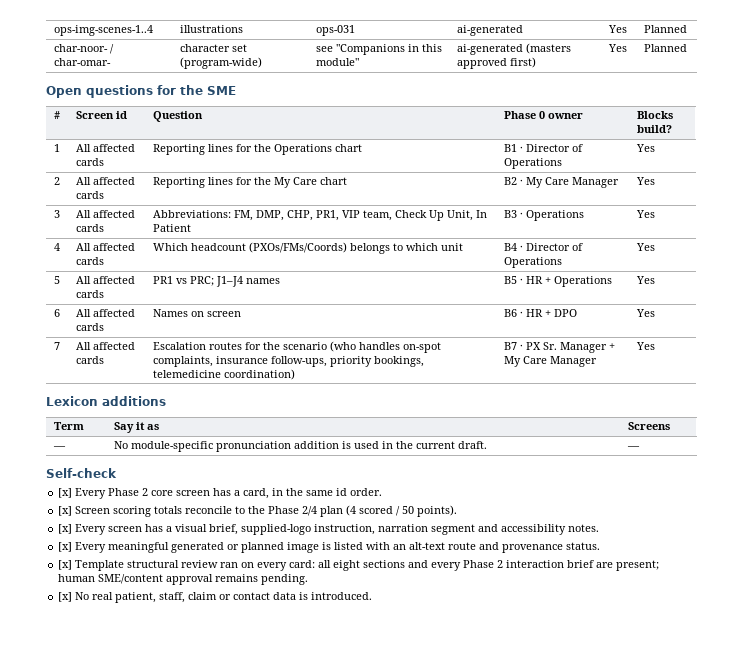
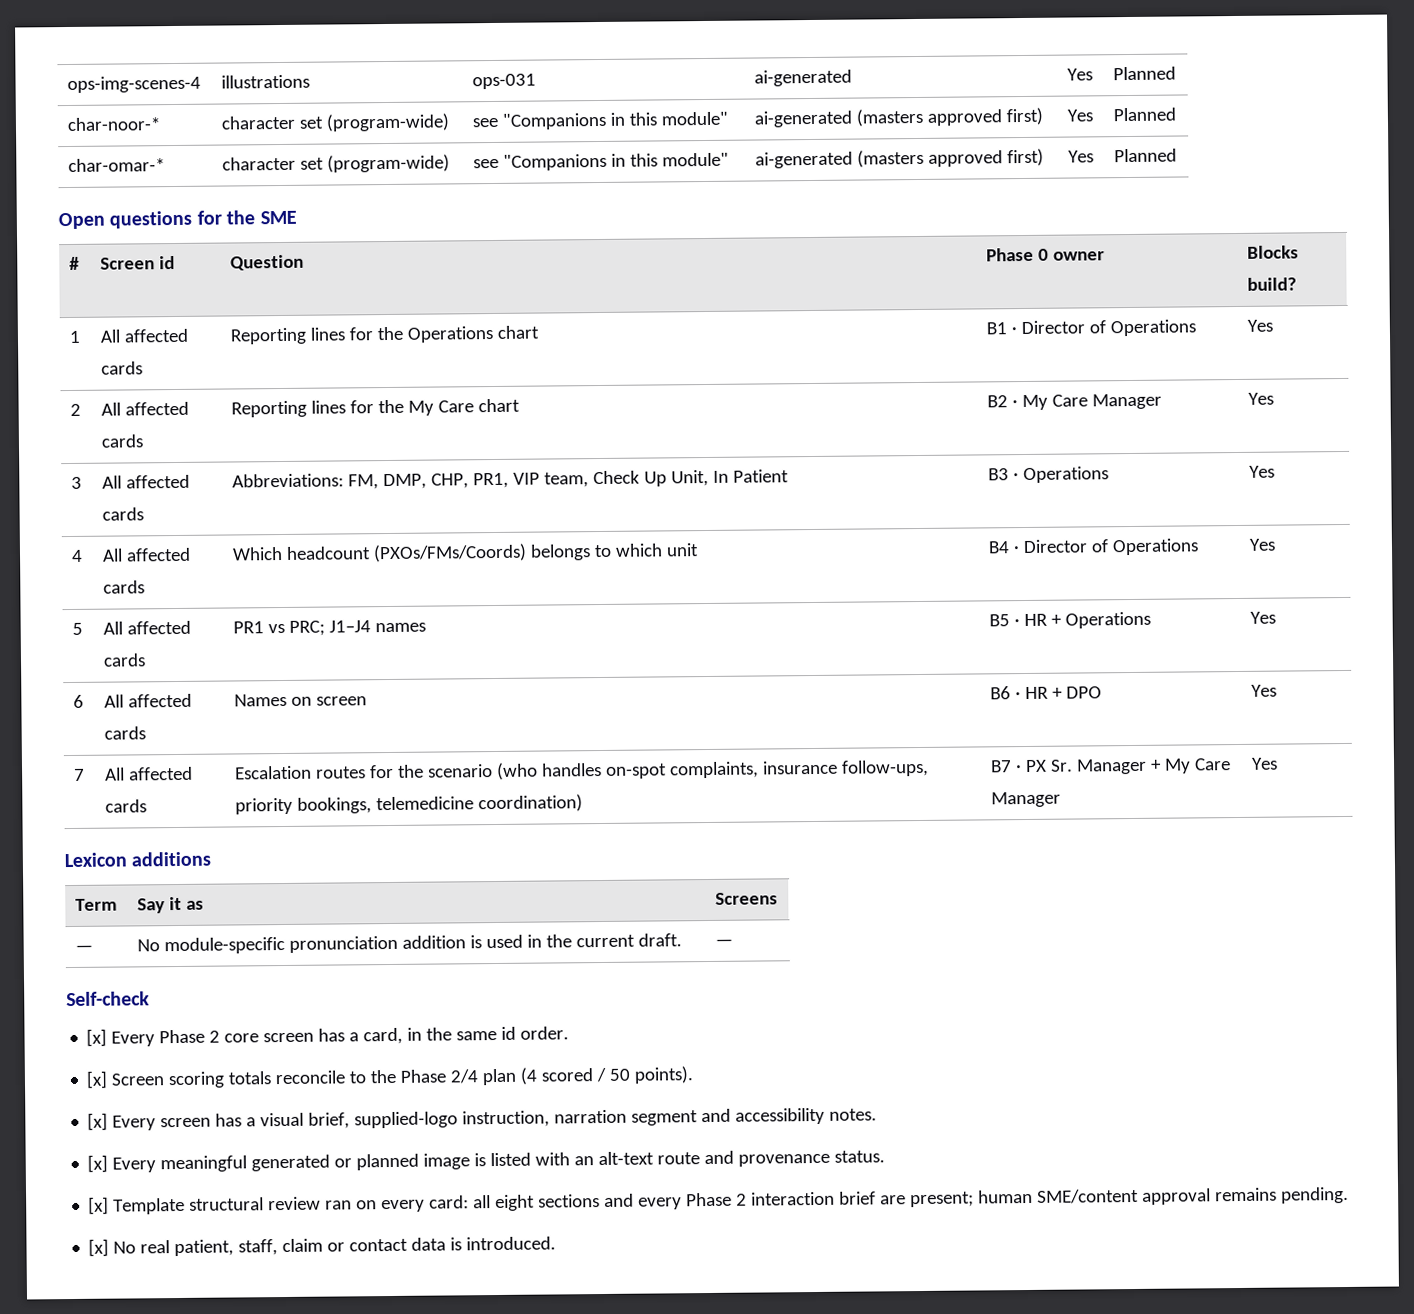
[53,25,153,36] ops-img-scenes-1..4 -> [67,75,202,94] ops-img-scenes-4
[53,44,114,54] [53,58,111,66] char-noor- / char-omar- -> [67,117,162,131] [221,113,451,132] [472,111,729,130] [754,107,1044,128] [1067,109,1094,122] [1113,107,1177,122] [68,158,166,172] char-noor-* | character set (program-wide) | see "Companions in this module" | ai-generated (masters approved first) | Yes | Planned // char-omar-*

